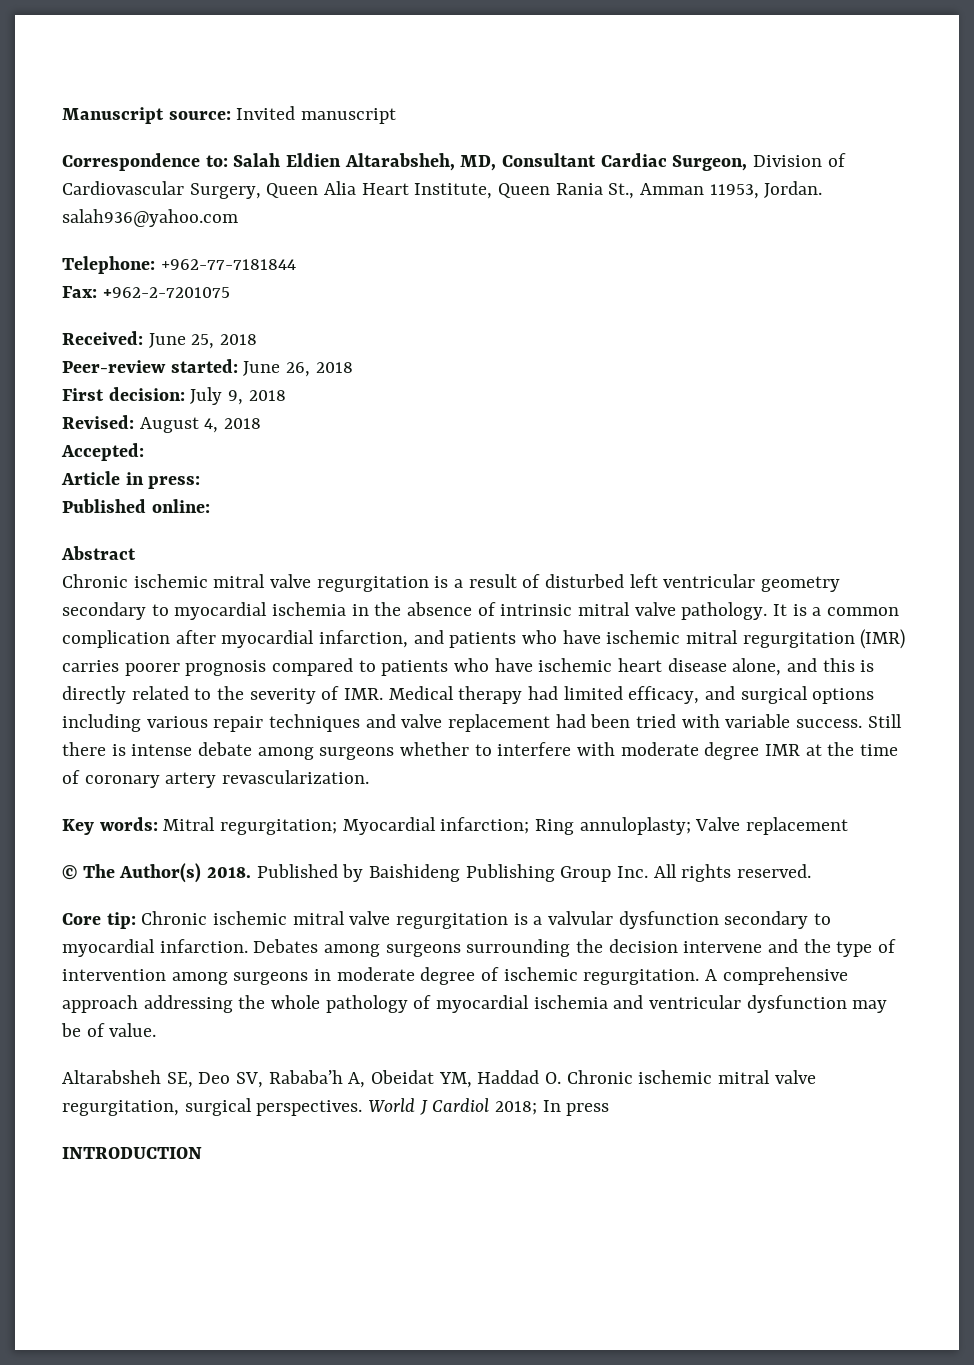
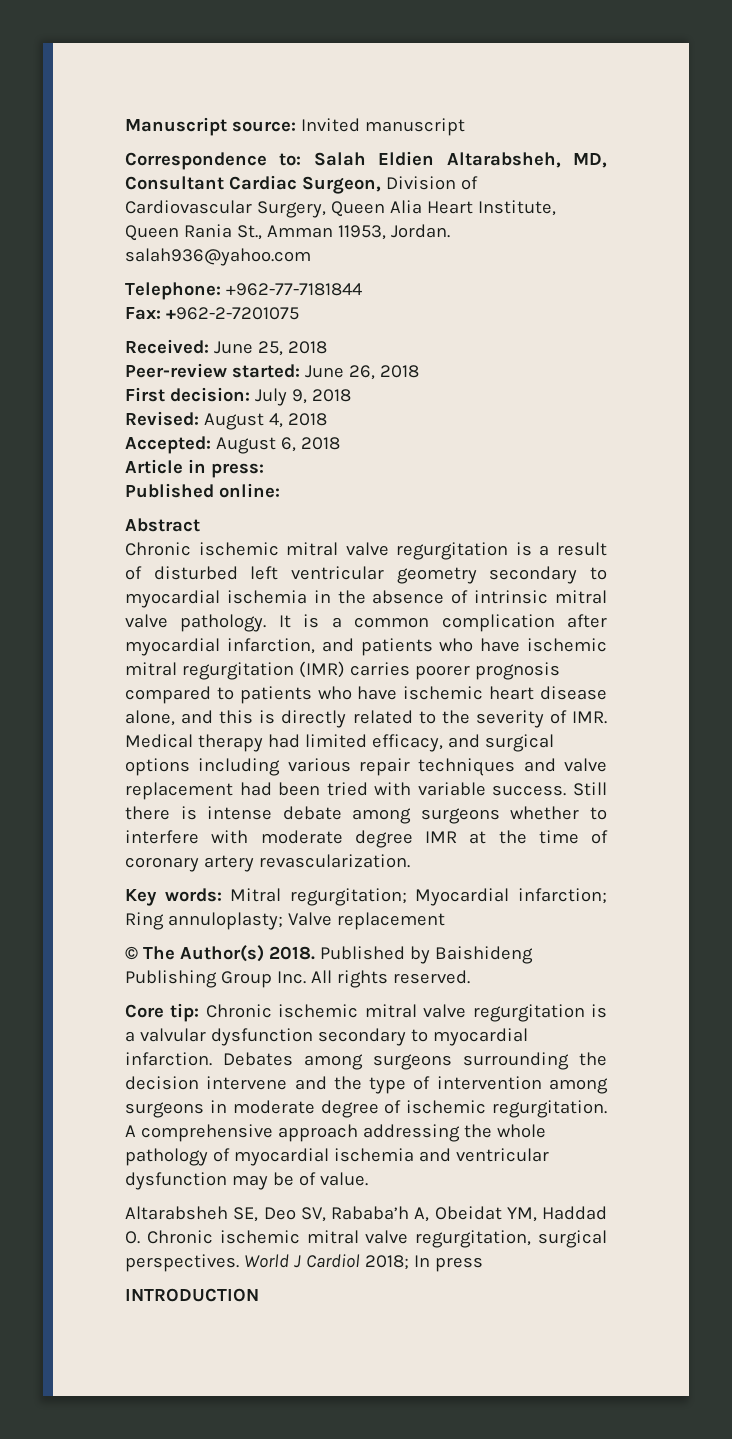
(144, 452) none -> [215,437,340,454] August 6, 2018

